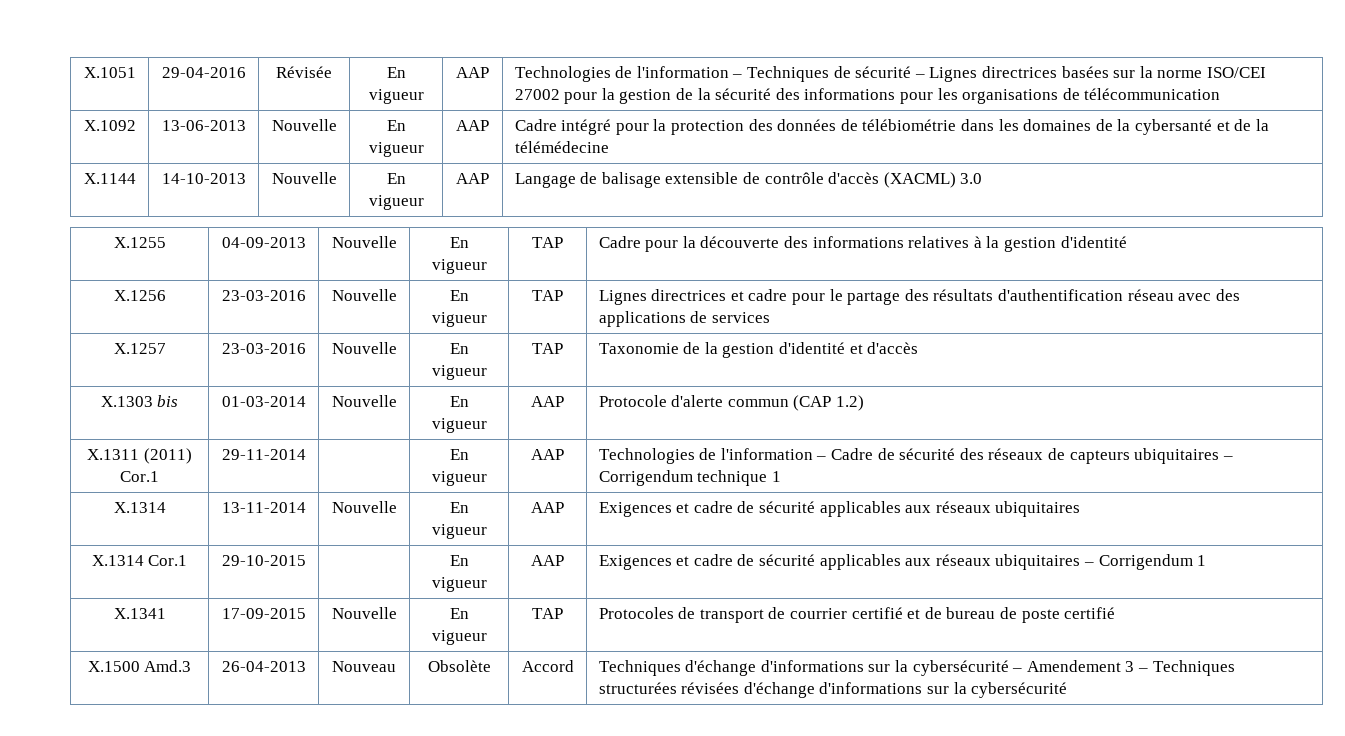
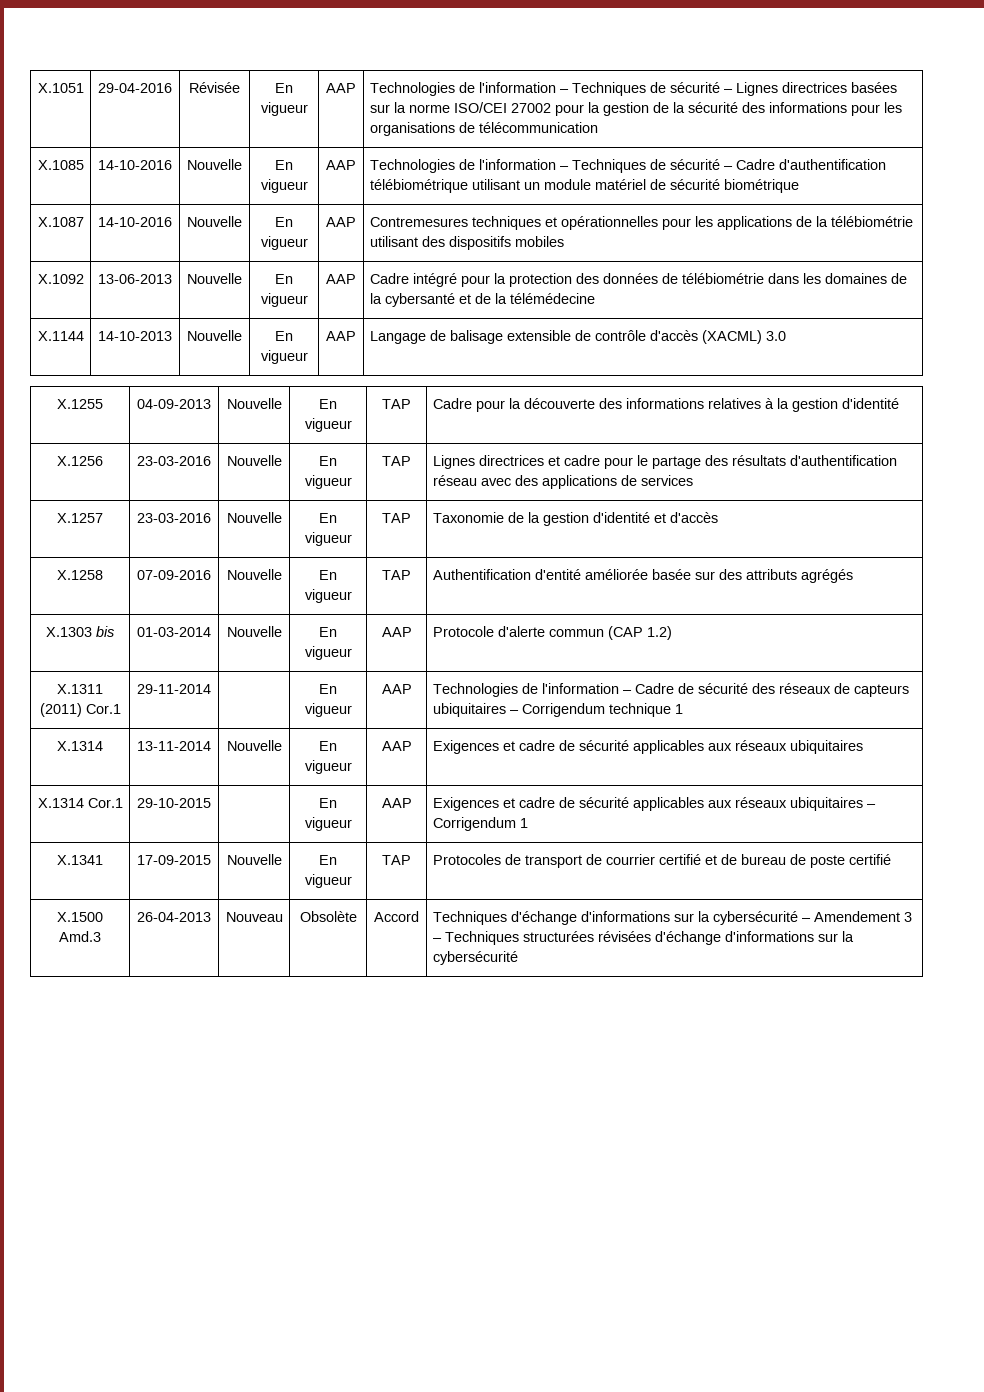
(1221, 94) none -> [37,160,84,170] [98,160,172,170] [187,159,242,170] [275,160,293,170] [260,179,308,193] [326,160,356,170] [369,159,886,173] [369,179,799,193] [37,217,84,227] [98,217,172,227] [187,216,242,227] [275,217,293,227] [260,236,308,250] [326,217,356,227] [369,216,913,230] [369,236,564,250] // X.1085 | 14-10-2016 | Nouvelle | En vigueur | AAP | Technologies de l'information – Techniques de sécurité – Cadre d'authentification télébiométrique utilisant un module matériel de sécurité biométrique // X.1087 | 14-10-2016 | Nouvelle | En vigueur | AAP | Contremesures techniques et opérationnelles pour les applications de la télébiométrie utilisant des dispositifs mobiles
(919, 348) none -> [57,570,103,580] [137,570,211,580] [226,569,282,580] [319,570,337,580] [304,589,352,603] [382,570,411,580] [432,569,853,583] // X.1258 | 07-09-2016 | Nouvelle | En vigueur | TAP | Authentification d'entité améliorée basée sur des attributs agrégés

